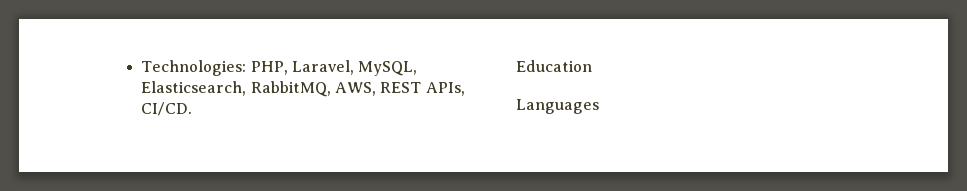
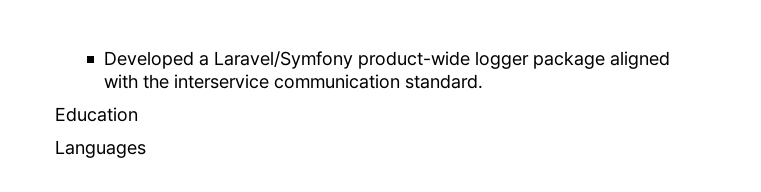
[141,60,418,76] [141,81,465,97] [141,102,193,116] Technologies: PHP, Laravel, MySQL, Elasticsearch, RabbitMQ, AWS, REST APIs, CI/CD. -> [104,51,671,69] [104,74,484,89] Developed a Laravel/Symfony product-wide logger package aligned with the interservice communication standard.

